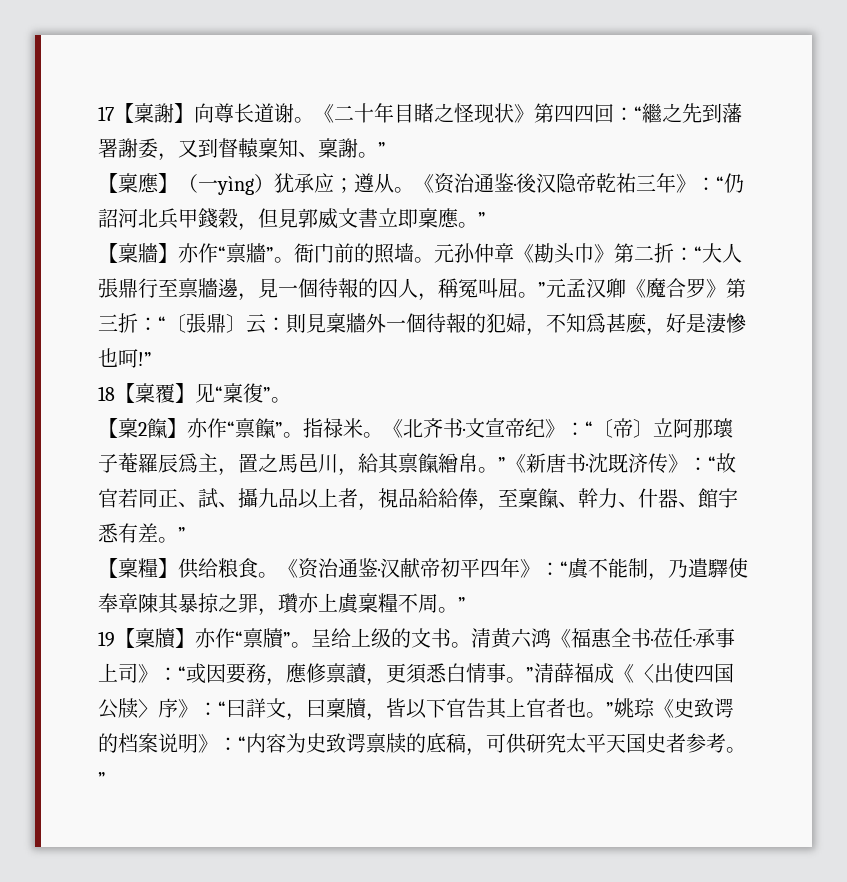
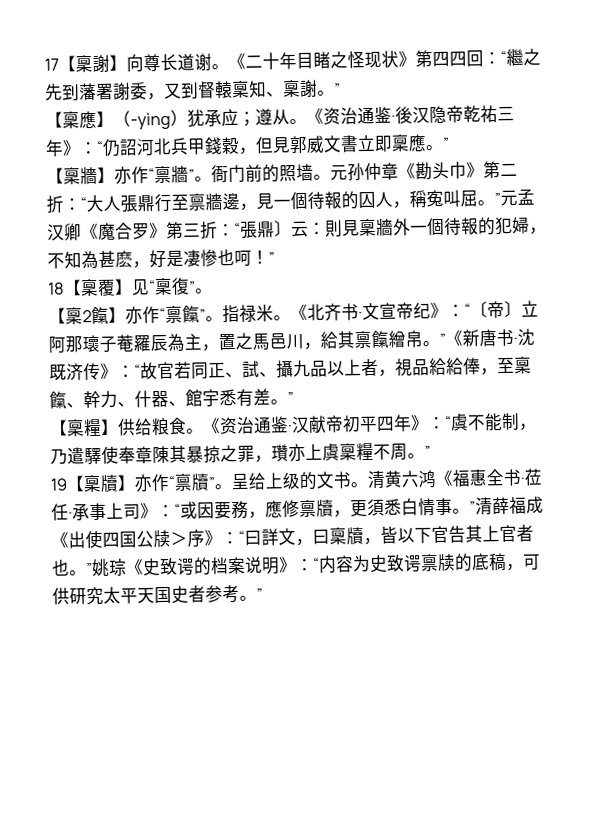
[198,176,254,195] 一yìng -> [130,111,171,130] -yìng
[458,278,478,298] 冤 -> [426,189,444,208] 寃
[166,314,186,333] 〔 -> (241, 229) none
[586,313,606,333] 爲 -> [81,250,99,270] 為
[706,313,747,333] [98,348,152,368] 淒慘也呵!” -> [183,248,275,267] 凄慘也呵！”
[178,453,198,473] 爲 -> [167,333,185,352] 為
[346,663,368,684] 讀 -> [316,499,334,517] 牘
[634,664,654,683] 〈 -> (69, 539) none
[138,699,158,718] 〉 -> [170,531,188,545] ＞

